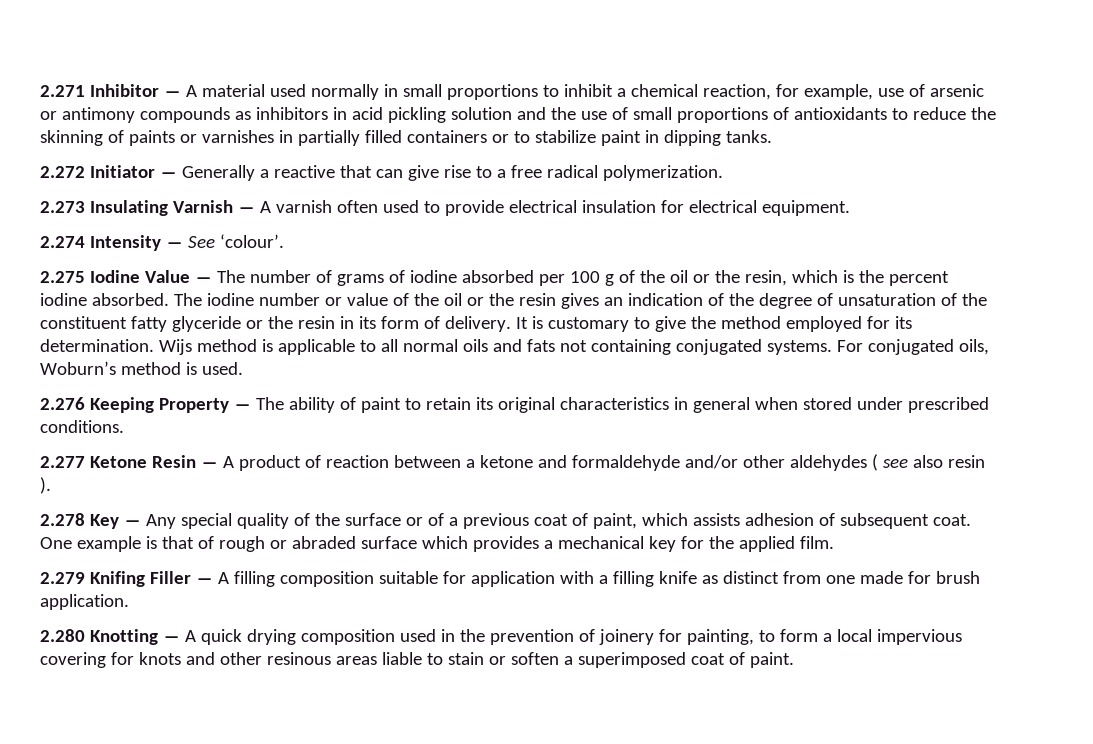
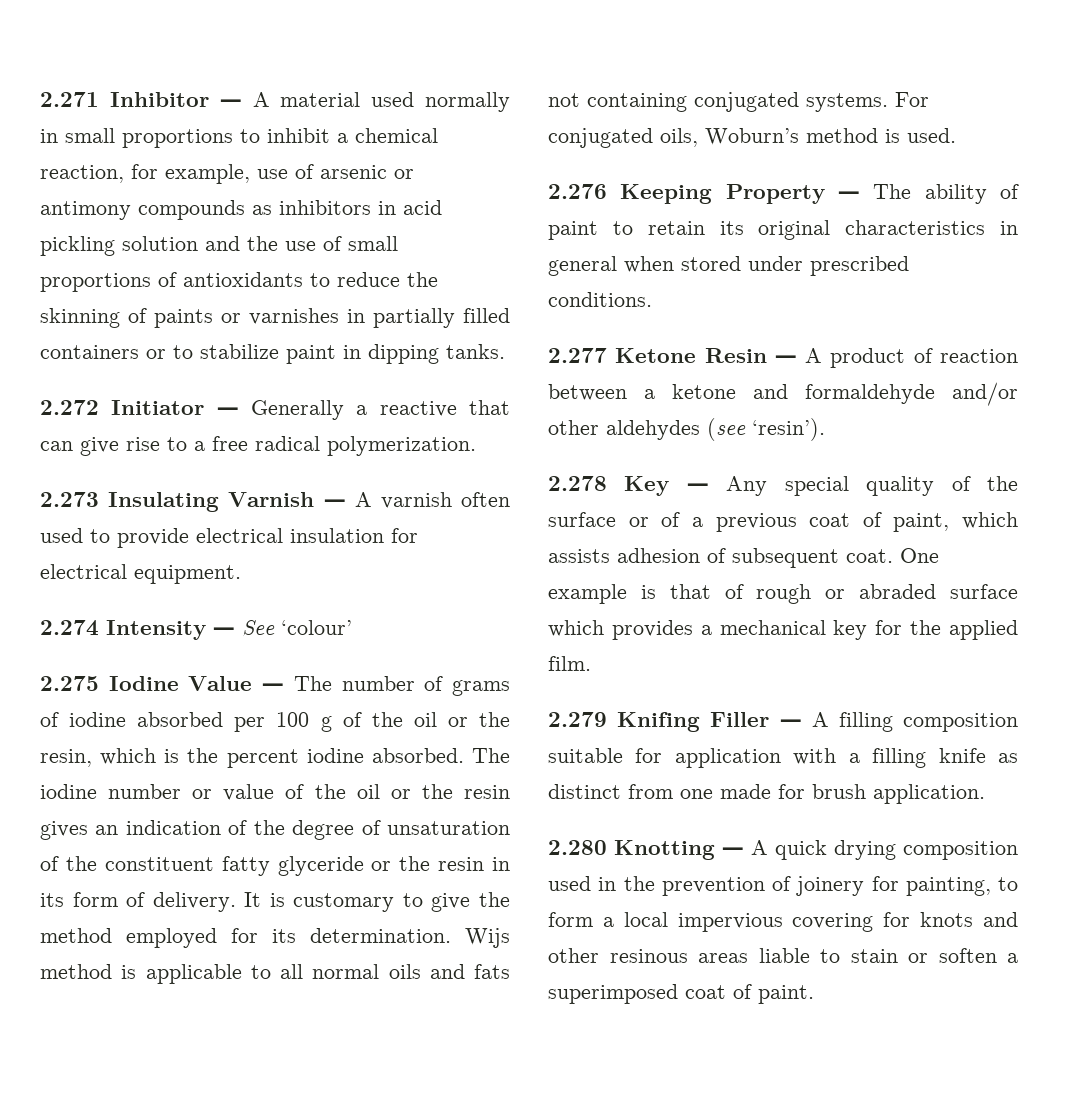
[219,234,284,248] ‘colour’. -> [281,620,352,635] ‘colour’
[871,454,985,471] [40,477,51,494] ( see also resin ). -> [707,418,825,441] (see ‘resin’).

